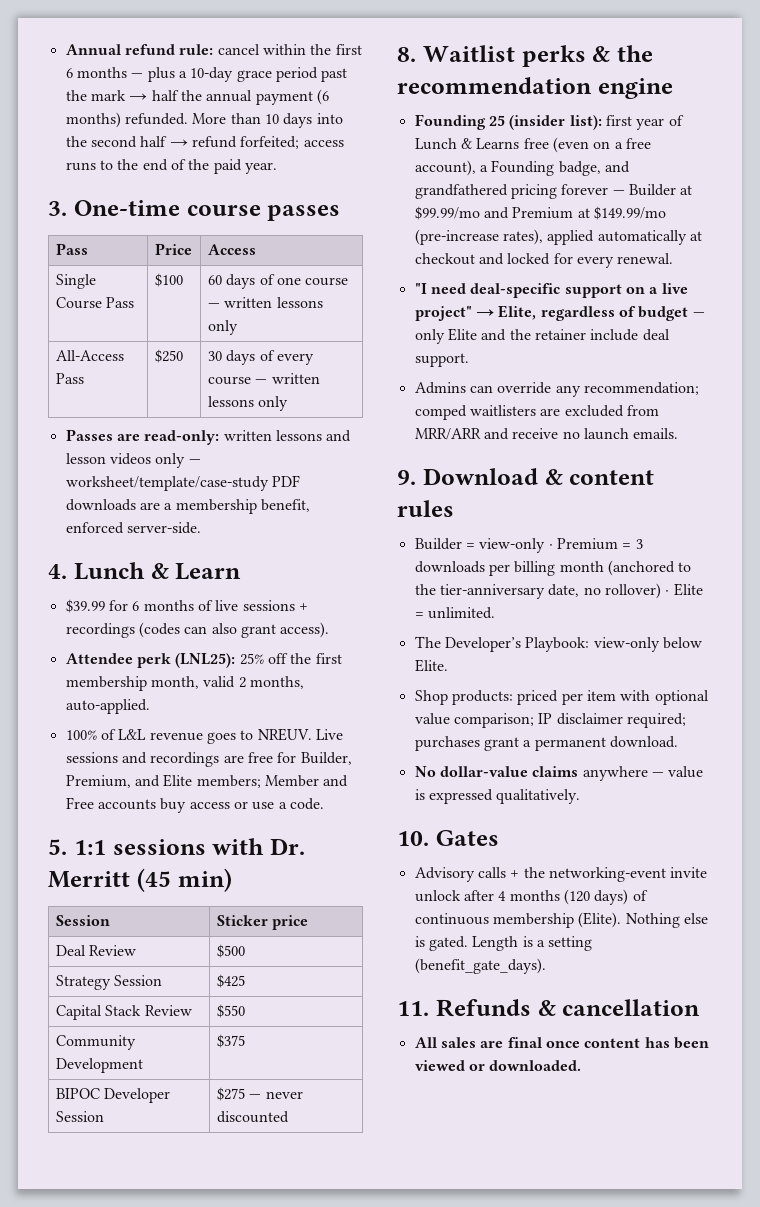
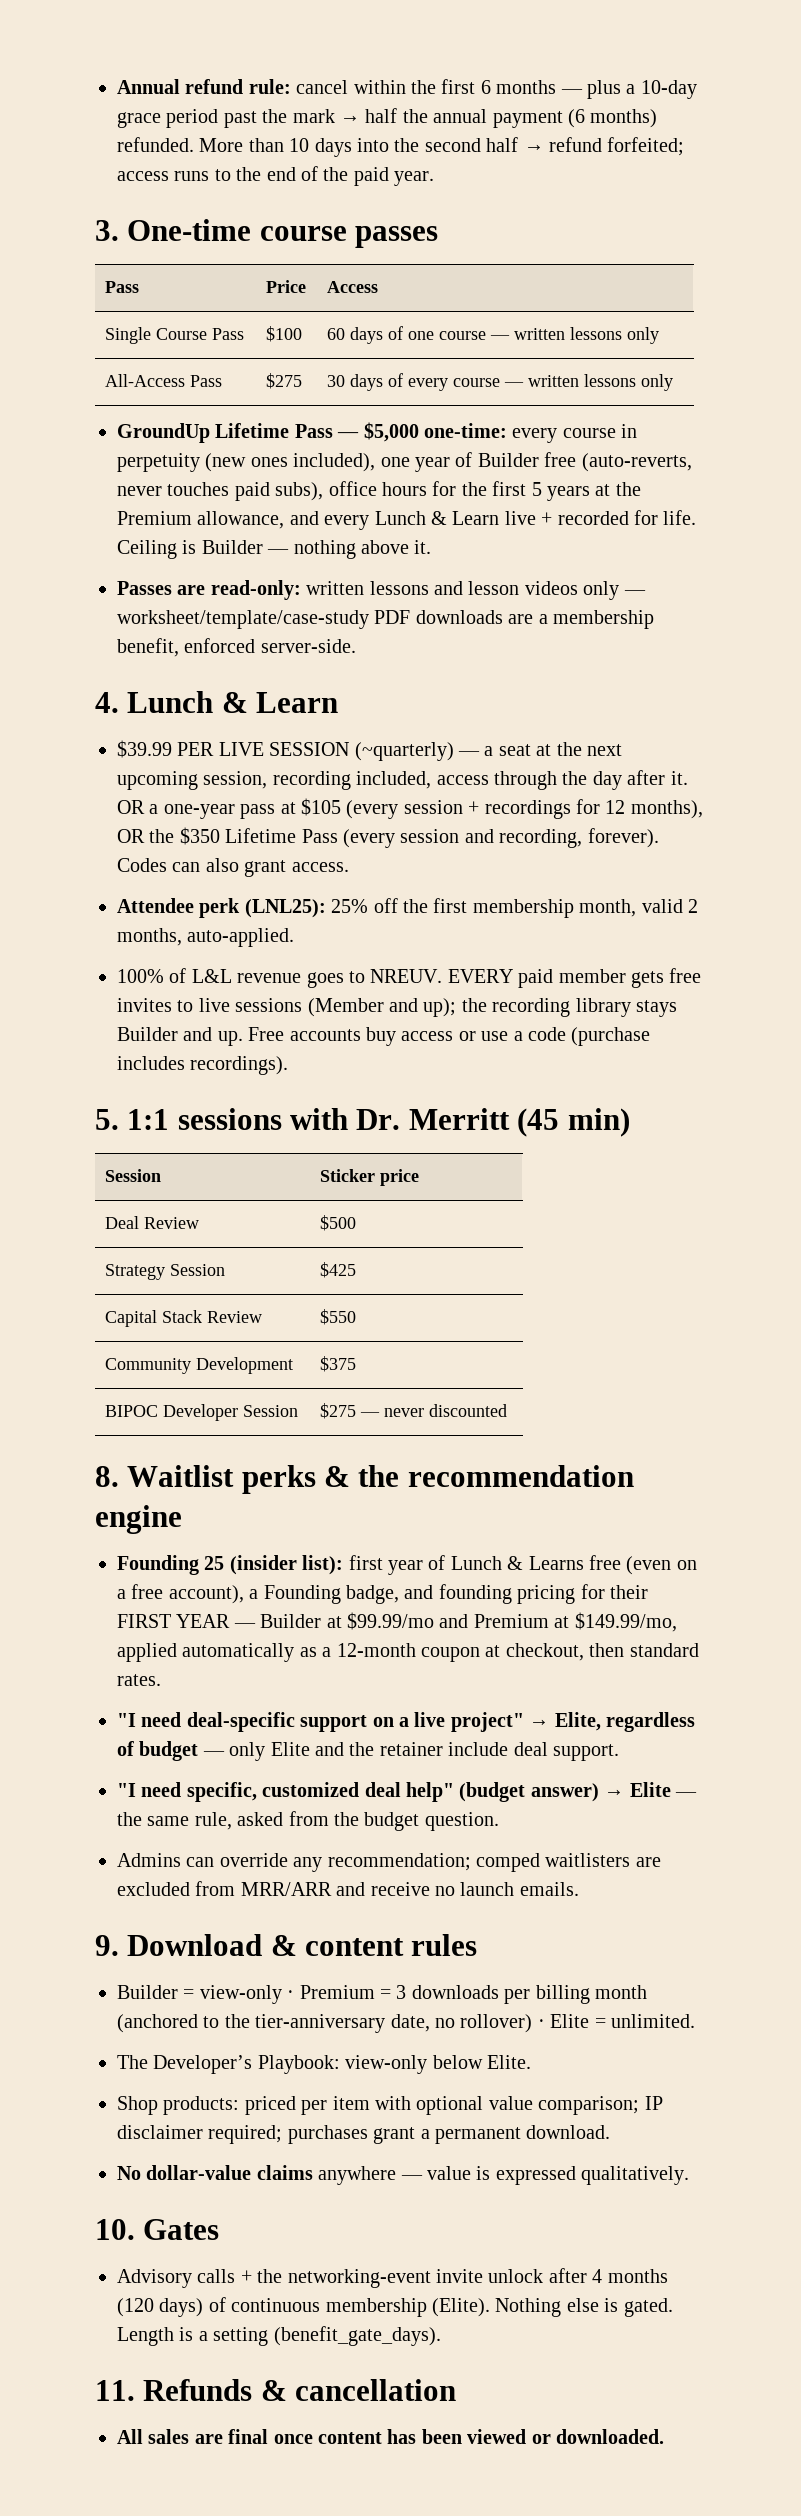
[154,349,183,363] $250 -> [265,373,302,389] $275
(289, 403) none -> [117,422,638,443] [117,452,692,472] [117,481,641,501] [117,510,697,530] [117,540,432,559] // GroundUp Lifetime Pass — $5,000 one-time: every course in perpetuity (new ones included), one year of Builder free (auto-reverts, never touches paid subs), office hours for the first 5 years at the Premium allowance, and every Lunch & Learn live + recorded for life. Ceiling is Builder — nothing above it.
[108,600,308,611] [65,622,180,638] for 6 months of live sessions + recordings (codes -> [177,742,622,761] [117,770,688,790] [117,798,703,819] [117,827,659,848] [117,858,167,872] PER LIVE SESSION (~quarterly) — a seat at the next upcoming session, recording included, access through the day after it. OR a one-year pass at $105 (every session + recordings for 12 months), OR the $350 Lifetime Pass (every session and recording, forever). Codes
[280,622,330,638] access). -> [291,862,349,872] access.
[315,729,343,740] [65,752,352,767] [65,774,349,788] Live sessions and recordings are free for Builder, Premium, and Elite members; Member and -> [447,968,702,988] [117,998,677,1017] [117,1027,243,1046] EVERY paid member gets free invites to live sessions (Member and up); the recording library stays Builder and up.
[289,798,324,810] code. -> [527,1027,651,1046] [117,1056,289,1075] code (purchase includes recordings).
[414,184,609,199] grandfathered pricing forever -> [438,1584,648,1604] [117,1614,231,1628] founding pricing for their FIRST YEAR
[593,206,666,220] [414,229,702,245] [414,253,674,268] $149.99/mo (pre-increase rates), applied automatically at checkout and locked for every renewal. -> [574,1612,677,1632] [117,1643,699,1662] [117,1674,161,1686] $149.99/mo, applied automatically as a 12-month coupon at checkout, then standard rates.
(469, 360) none -> [117,1782,697,1802] [117,1811,499,1831] // "I need specific, customized deal help" (budget answer) → Elite — the same rule, asked from the budget question.

